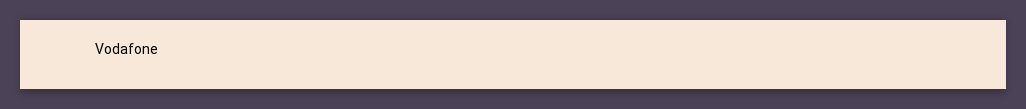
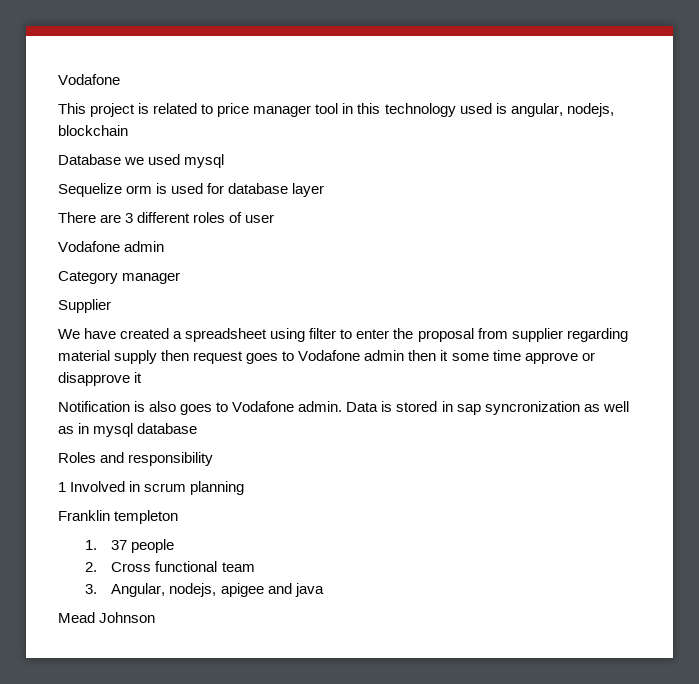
[95,43,158,54] Vodafone -> [58,74,120,85] [58,103,614,117] [58,125,128,136] [58,154,225,168] [58,183,325,197] [58,212,275,223] [58,241,165,252] [58,271,181,284] [58,299,111,313] [58,328,628,342] [58,350,595,364] [58,372,143,386] [58,401,629,415] [58,423,198,437] [58,452,214,466] [58,481,245,495] [58,510,179,524] [84,539,175,553] [84,561,255,572] [84,583,324,597] [58,612,156,623] Vodafone // This project is related to price manager tool in this technology used is angular, nodejs, blockchain // Database we used mysql // Sequelize orm is used for database layer // There are 3 different roles of user // Vodafone admin // Category manager // Supplier // We have created a spreadsheet using filter to enter the proposal from supplier regarding material supply then request goes to Vodafone admin then it some time approve or disapprove it // Notification is also goes to Vodafone admin. Data is stored in sap syncronization as well as in mysql database // Roles and responsibility // 1 Involved in scrum planning // Franklin templeton // 1. 37 people // 2. Cross functional team // 3. Angular, nodejs, apigee and java // Mead Johnson

